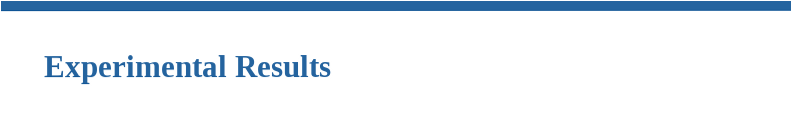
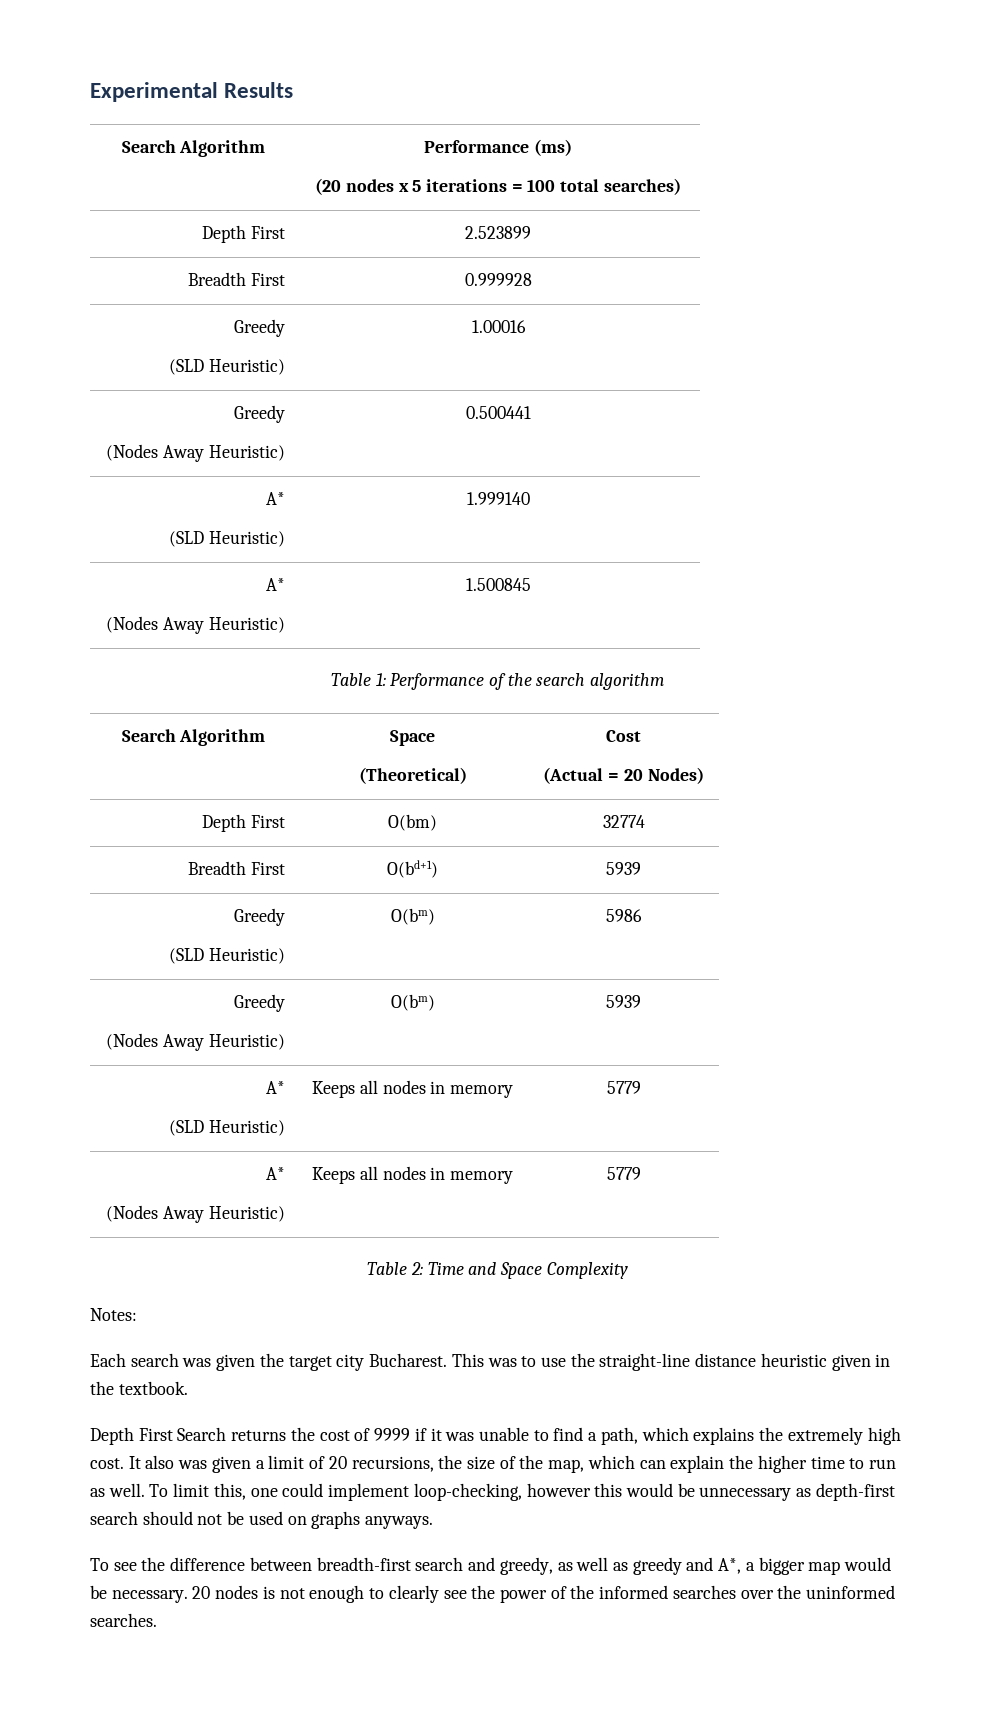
(333, 66) none -> [121,140,266,157] [424,139,572,156] [315,178,681,195] [201,225,285,243] [465,226,531,239] [187,272,285,286] [464,273,532,286] [233,319,285,337] [168,359,285,375] [471,320,526,333] [233,405,285,423] [106,444,285,462] [465,406,531,419] [265,492,285,505] [168,531,285,547] [466,492,530,505] [265,578,285,591] [106,616,285,634] [465,578,531,591] [330,673,665,690] [121,729,266,746] [390,730,435,746] [358,767,467,784] [606,730,641,742] [543,767,704,784] [201,814,285,832] [388,814,437,831] [602,815,645,828] [187,861,285,875] [387,860,438,878] [606,862,641,875] [233,908,285,926] [168,948,285,964] [390,908,435,925] [606,909,642,922] [233,994,285,1012] [106,1033,285,1051] [390,994,435,1011] [606,995,641,1008] [265,1081,285,1094] [168,1120,285,1136] [312,1080,513,1098] [606,1081,641,1094] [265,1167,285,1180] [106,1205,285,1223] [312,1166,513,1184] [606,1167,641,1180] [367,1262,628,1279] [90,1308,137,1321] [90,1353,891,1371] [90,1381,188,1395] [90,1427,901,1445] [90,1455,896,1473] [90,1483,895,1501] [90,1511,434,1529] [90,1557,892,1575] [90,1585,896,1603] [90,1613,157,1627] // Search Algorithm | Performance (ms) // (20 nodes x 5 iterations = 100 total searches) // Depth First | 2.523899 // Breadth First | 0.999928 // Greedy // (SLD Heuristic) | 1.00016 // Greedy // (Nodes Away Heuristic) | 0.500441 // A* // (SLD Heuristic) | 1.999140 // A* // (Nodes Away Heuristic) | 1.500845 // Table 1: Performance of the search algorithm // Search Algorithm | Space // (Theoretical) | Cost // (Actual = 20 Nodes) // Depth First | O(bm) | 32774 // Breadth First | O(bd+1) | 5939 // Greedy // (SLD Heuristic) | O(bm) | 5986 // Greedy // (Nodes Away Heuristic) | O(bm) | 5939 // A* // (SLD Heuristic) | Keeps all nodes in memory | 5779 // A* // (Nodes Away Heuristic) | Keeps all nodes in memory | 5779 // Table 2: Time and Space Complexity // Notes: // Each search was given the target city Bucharest. This was to use the straight-line distance heuristic given in the textbook. // Depth First Search returns the cost of 9999 if it was unable to find a path, which explains the extremely high cost. It also was given a limit of 20 recursions, the size of the map, which can explain the higher time to run as well. To limit this, one could implement loop-checking, however this would be unnecessary as depth-first search should not be used on graphs anyways. // To see the difference between breadth-first search and greedy, as well as greedy and A*, a bigger map would be necessary. 20 nodes is not enough to clearly see the power of the informed searches over the uninformed searches.

